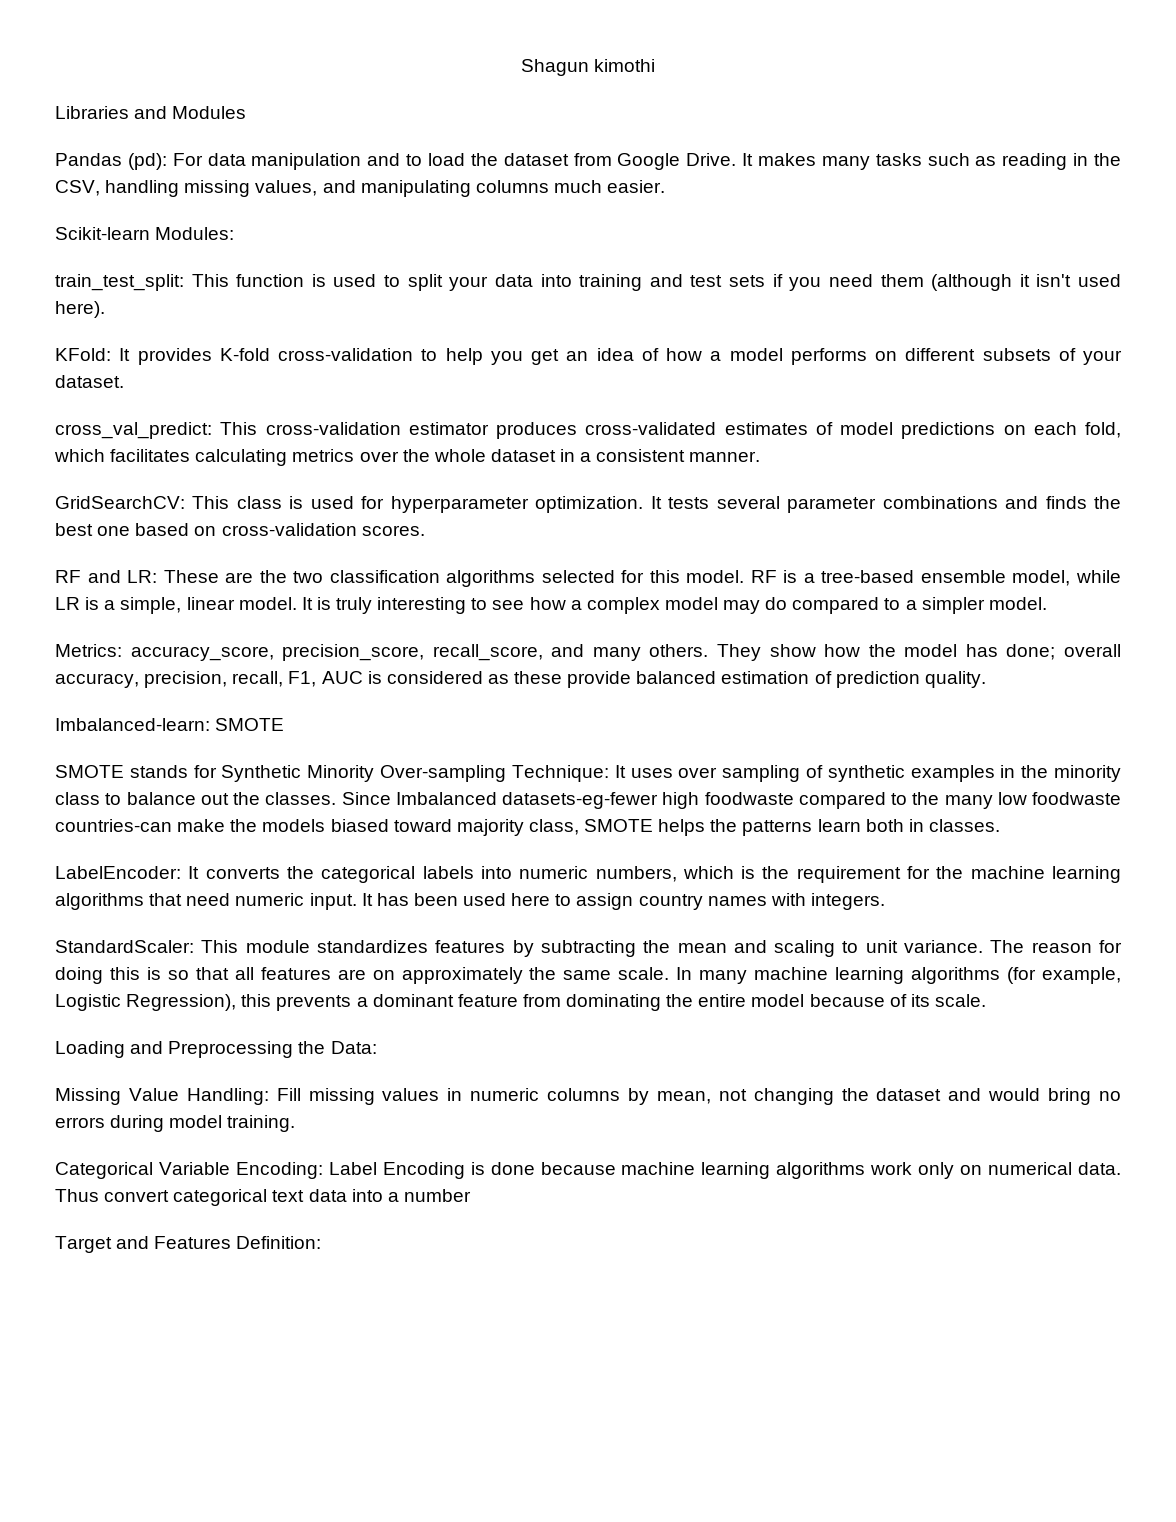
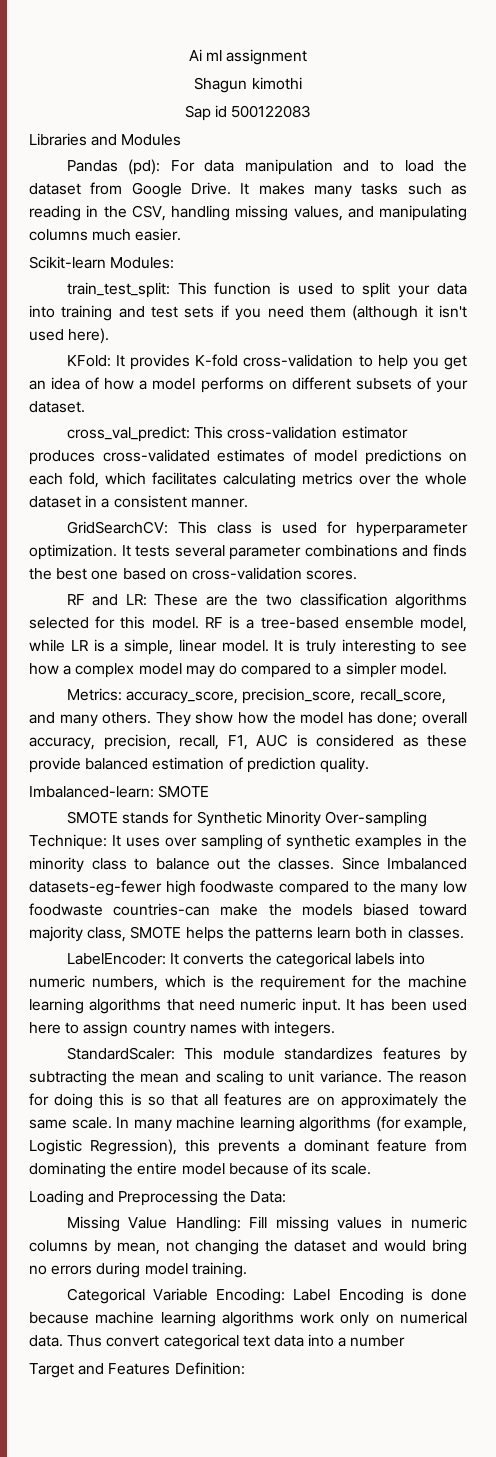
(520, 67) none -> [188,49,308,65] Ai ml assignment //
(656, 65) none -> [184,105,312,121] // Sap id 500122083

